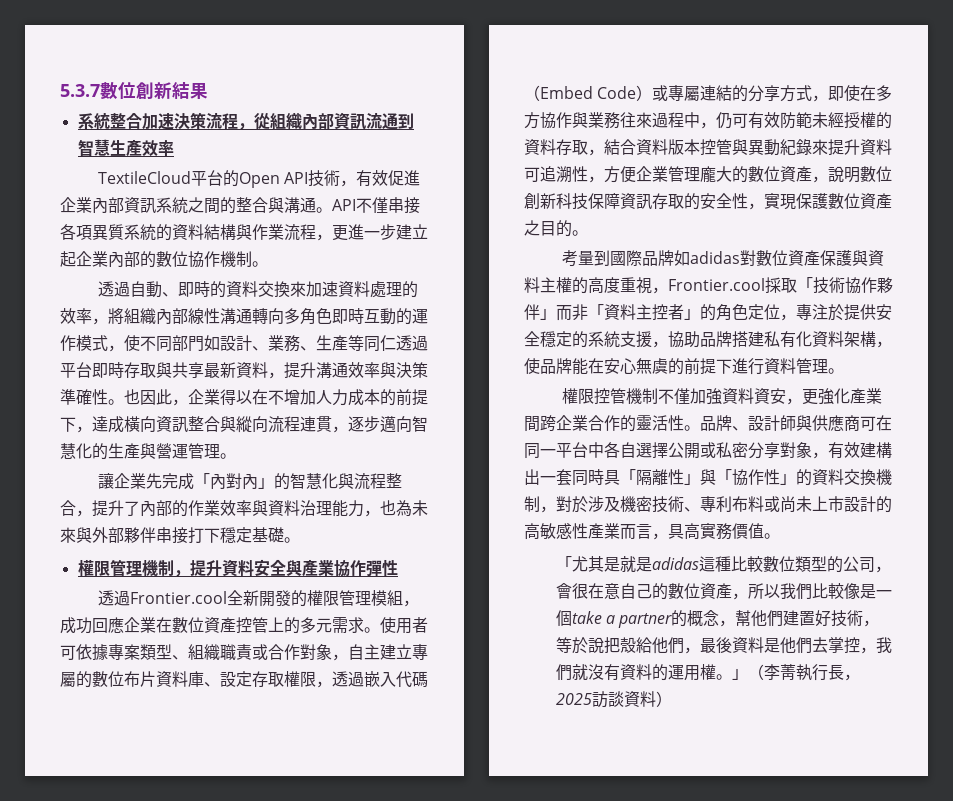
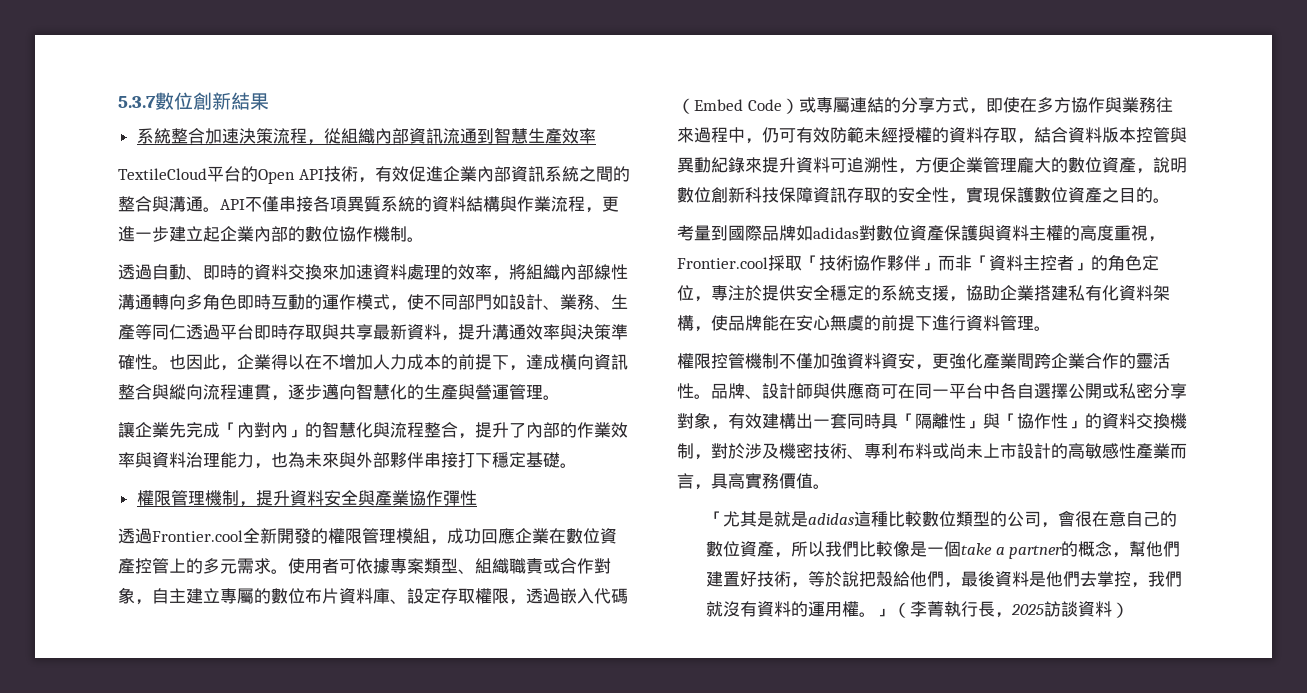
[700,331,732,347] 品牌 -> [1000,285,1034,301] 企業

